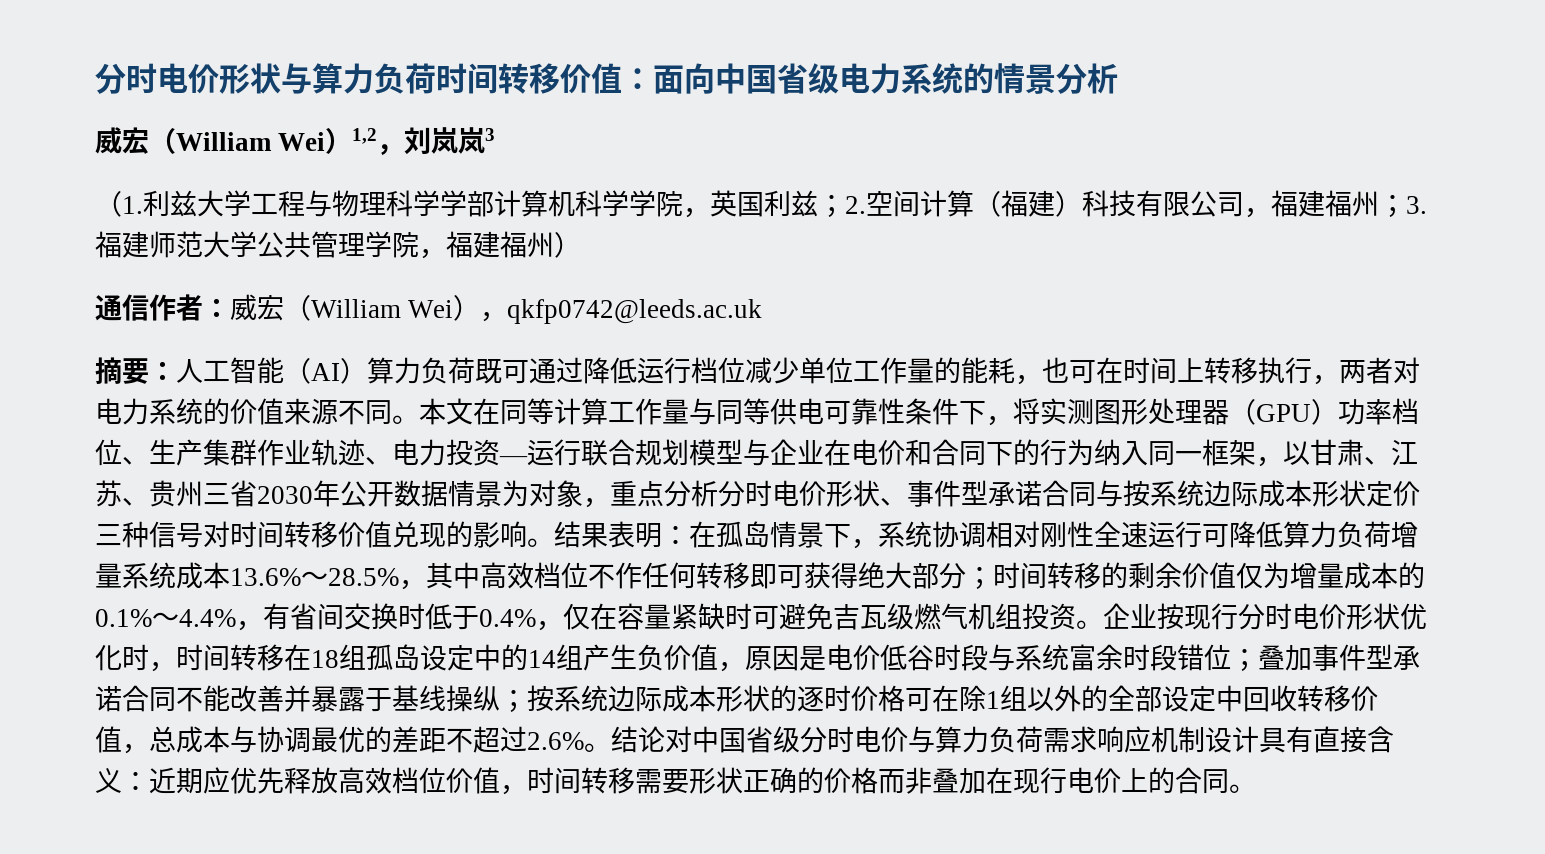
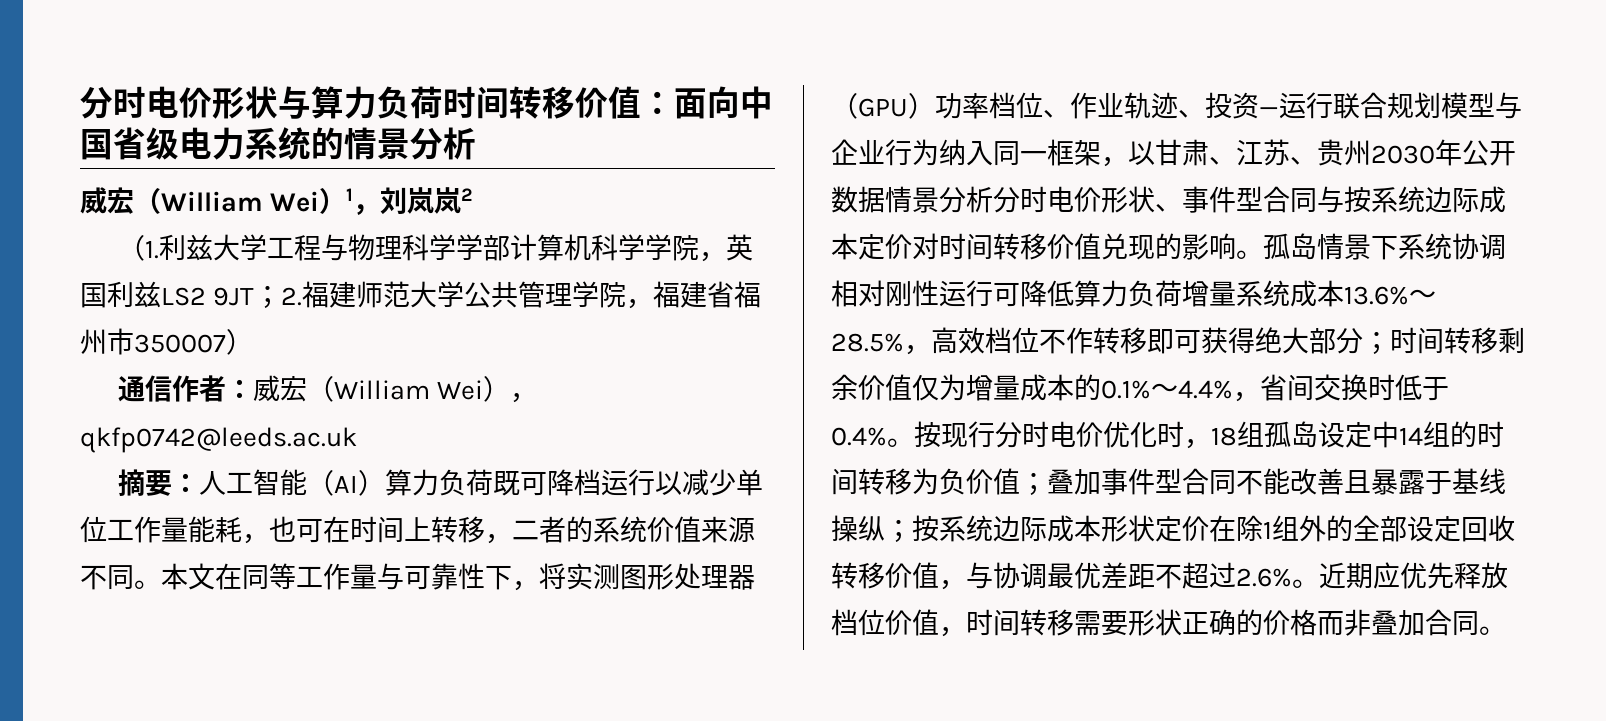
[352,128,378,144] 1,2 -> [346,188,354,201] 1
[485,128,496,141] 3 -> [461,188,474,201] 2
[818,190,1427,218] ；2.空间计算（福建）科技有限公司，福建福州；3. -> [161,285,303,309] LS2 9JT；2.
[500,231,554,258] 福州 -> [707,281,762,308] [80,328,226,355] 省福州市350007
[529,357,745,384] 通过降低运行档位 -> [546,469,682,496] 降档运行以
[934,357,961,383] 的 -> (188, 529) none
[1258,357,1420,385] [95,398,230,425] 执行，两者对电力系统的 -> [485,516,647,544] ，二者的系统
[554,398,608,425] 计算 -> (296, 576) none
[716,398,959,425] 同等供电可靠性条件 -> [404,563,485,590] 可靠性
[149,439,257,466] 生产集群 -> (1070, 114) none
[392,439,446,466] 电力 -> (1205, 114) none
[824,439,1040,466] 在电价和合同下的 -> (885, 151) none
[203,480,257,507] 三省 -> (1371, 152) none
[502,480,664,508] 为对象，重点 -> (939, 200) none
[988,481,1042,507] 承诺 -> (1263, 198) none
[1312,480,1420,507] [95,521,203,548] 形状定价三种信号 -> [858,233,912,260] 定价
[554,521,716,548] 结果表明：在 -> (1263, 254) none
[851,539,878,549] ， -> (1398, 247) none
[1094,521,1148,548] 全速 -> (939, 293) none
[426,562,480,589] 其中 -> (931, 350) none
[642,562,696,589] 任何 -> (1093, 340) none
[1101,562,1128,588] 的 -> (1498, 340) none
[263,603,290,630] 有 -> (1260, 397) none
[536,603,1157,631] ，仅在容量紧缺时可避免吉瓦级燃气机组投资。企业 -> [887,438,914,447] 。
[1346,603,1400,630] 形状 -> (1103, 434) none
[176,644,311,671] 时间转移在 -> (1211, 444) none
[501,644,1231,672] 的14组产生负价值，原因是电价低谷时段与系统富余时段错位 -> [1399,421,1504,448] [831,468,1020,495] 14组的时间转移为负价值
[1393,646,1420,670] [95,686,122,712] 承诺 -> (1182, 480) none
[284,685,311,712] 并 -> [1344,470,1371,493] 且
[770,685,932,712] 的逐时价格可 -> [1155,515,1209,542] 定价
[1027,687,1054,711] 以 -> (1299, 528) none
[1216,685,1243,712] 中 -> (1461, 528) none
[149,726,230,753] 总成本 -> (966, 585) none
[365,726,392,752] 的 -> (1101, 575) none
[611,726,1394,753] [95,768,149,793] 结论对中国省级分时电价与算力负荷需求响应机制设计具有直接含义： -> (1319, 583) none
[338,767,392,794] 高效 -> (1508, 575) none
[986,767,1175,794] 在现行电价上的 -> (1425, 623) none

